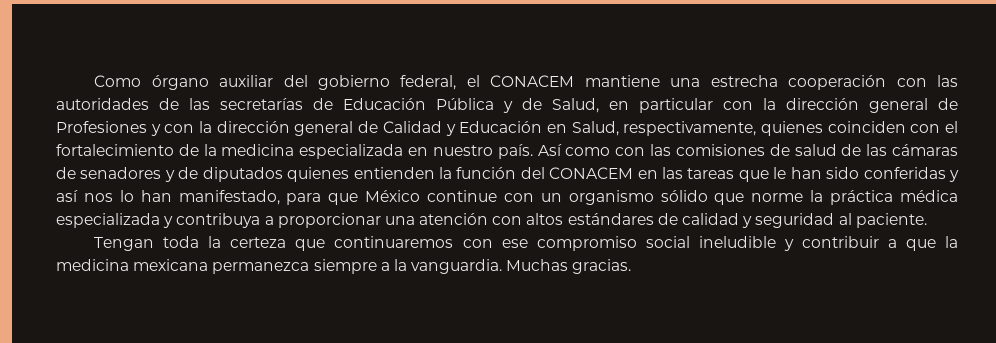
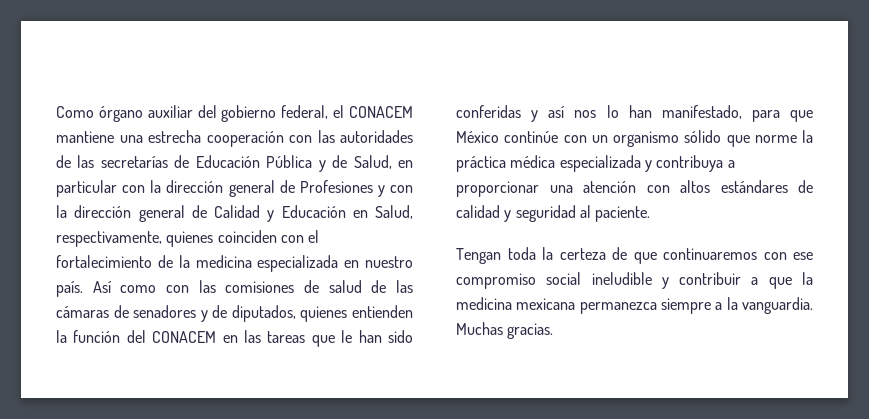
[202,167,283,182] diputados -> [231,305,296,322] diputados,
[427,190,498,202] continue -> [504,131,559,143] continúe
(287, 242) none -> [612,247,627,260] de

